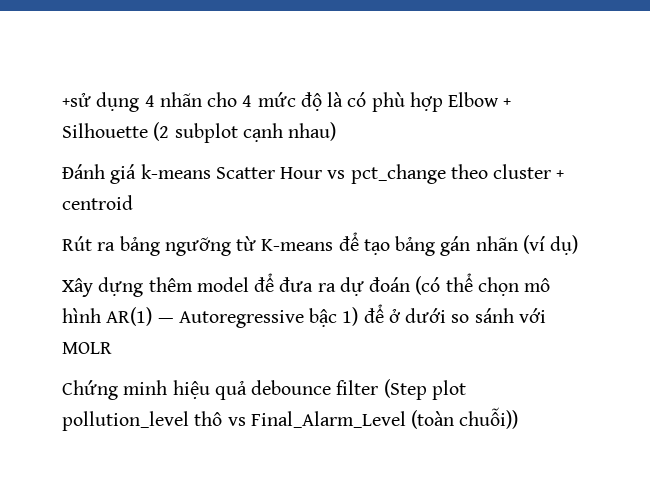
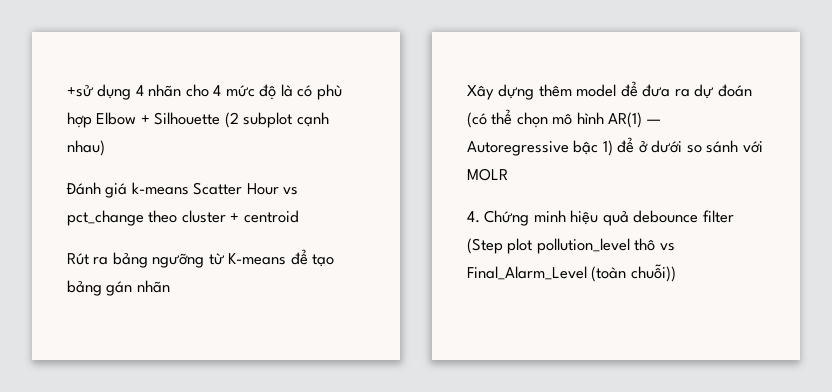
[522,235,579,255] (ví dụ) -> (170, 286) none
(112, 348) none -> [467,211,480,223] 4.

